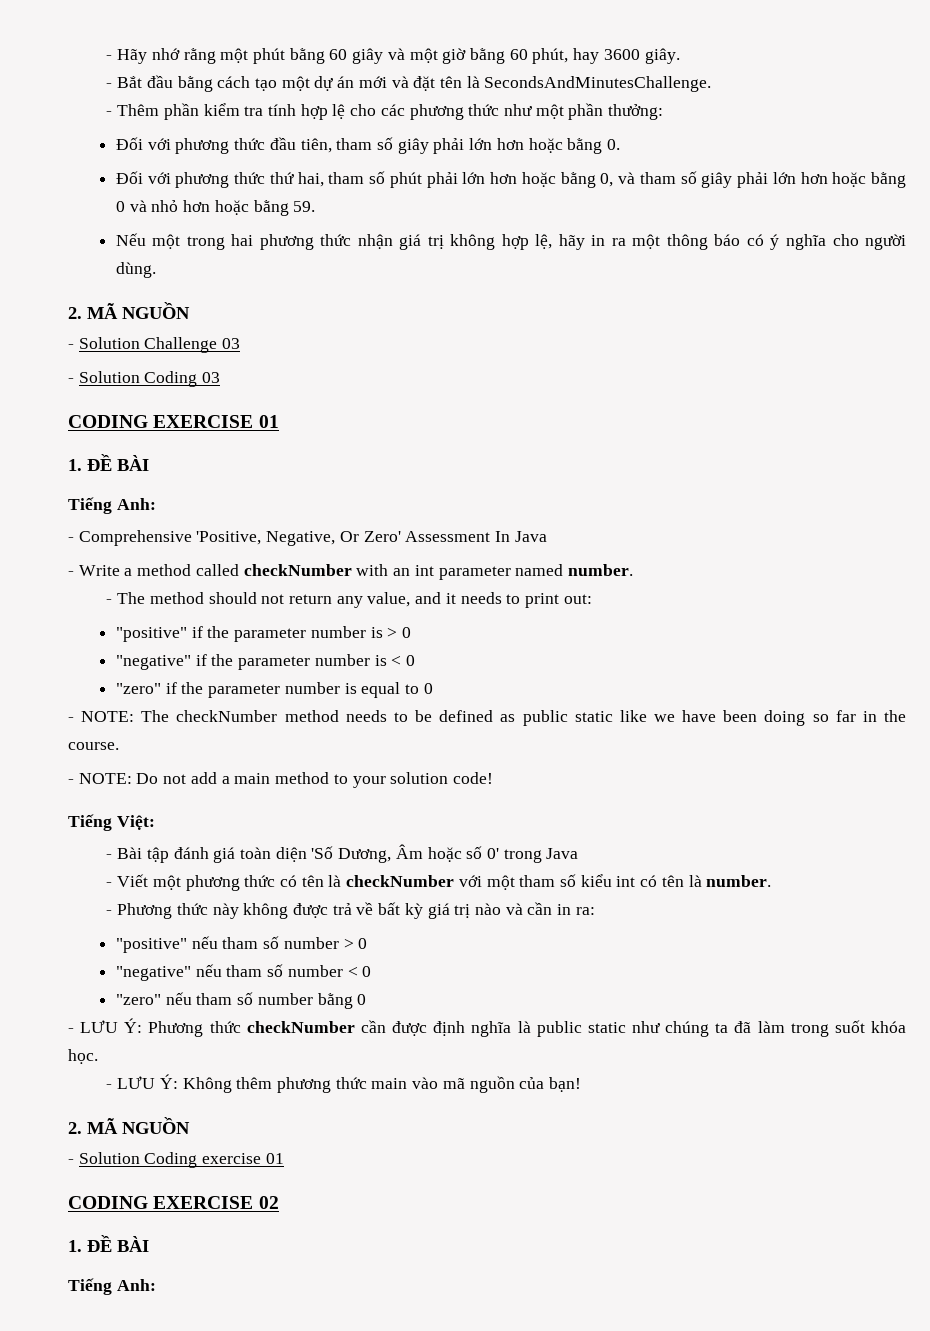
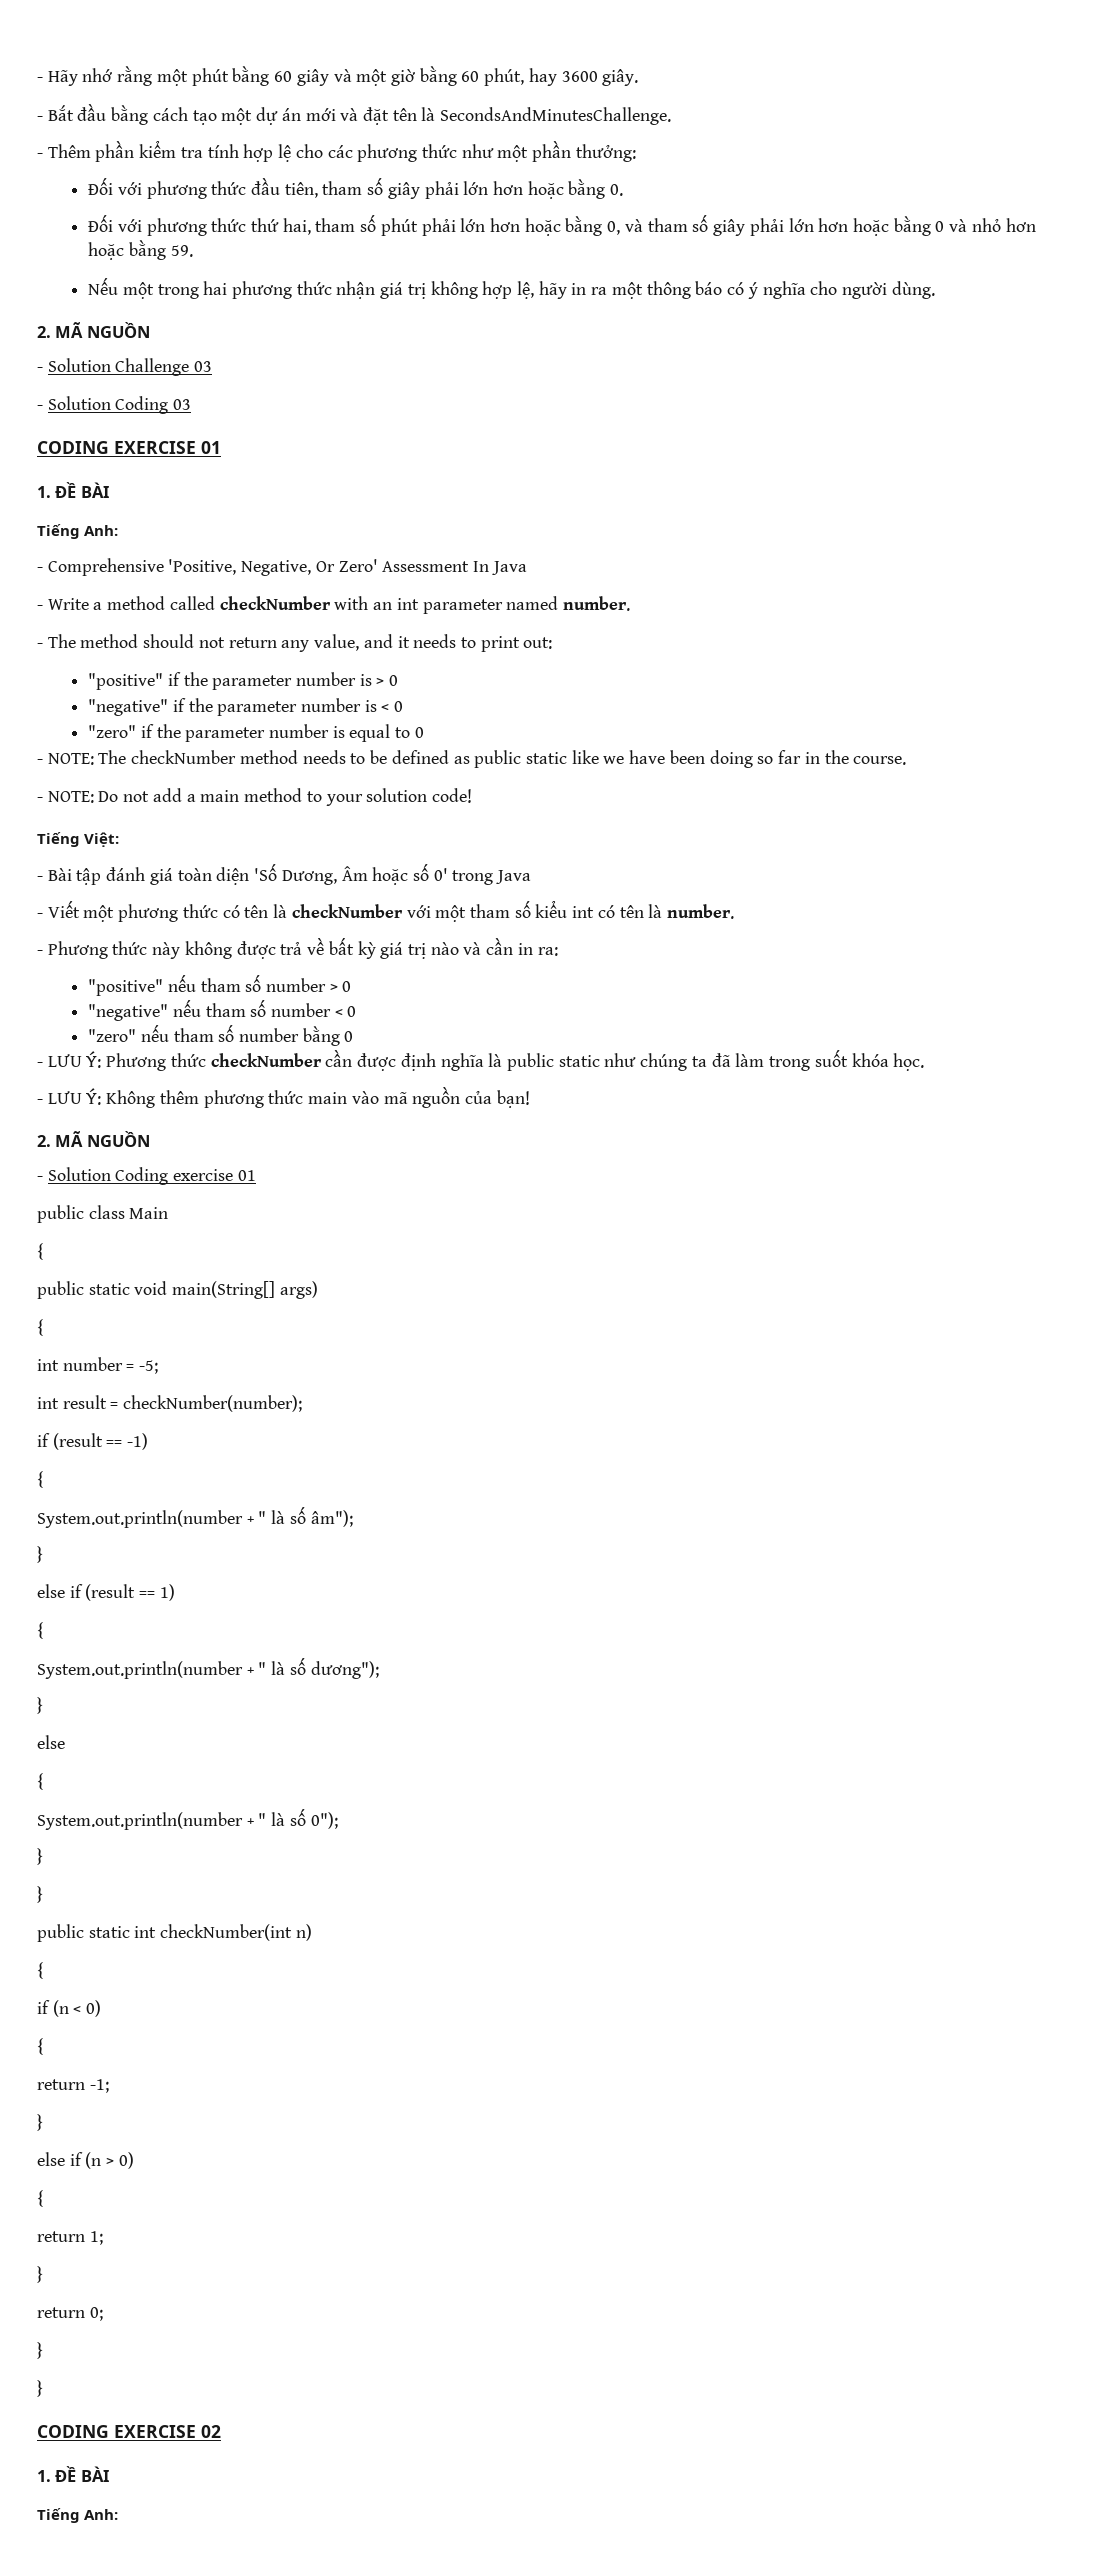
(284, 1158) none -> [37,1205,169,1223] [37,1243,43,1260] [37,1281,318,1299] [37,1319,43,1336] [37,1357,159,1374] [37,1395,303,1412] [37,1433,149,1450] [37,1471,43,1488] [37,1506,353,1528] [37,1546,43,1563] [37,1584,175,1601] [37,1622,43,1639] [37,1657,379,1679] [37,1697,43,1714] [37,1735,65,1749] [37,1773,43,1790] [37,1808,338,1830] [37,1848,43,1865] [37,1886,43,1903] [37,1924,312,1942] [37,1962,43,1979] [37,2000,102,2017] [37,2038,43,2055] [37,2079,109,2093] [37,2114,43,2131] [37,2152,134,2169] [37,2190,43,2207] [37,2231,103,2245] [37,2266,43,2283] [37,2307,103,2321] [37,2342,43,2359] [37,2380,43,2397] // public class Main // { // public static void main(String[] args) // { // int number = -5; // int result = checkNumber(number); // if (result == -1) // { // System.out.println(number + " là số âm"); // } // else if (result == 1) // { // System.out.println(number + " là số dương"); // } // else // { // System.out.println(number + " là số 0"); // } // } // public static int checkNumber(int n) // { // if (n < 0) // { // return -1; // } // else if (n > 0) // { // return 1; // } // return 0; // } // }

